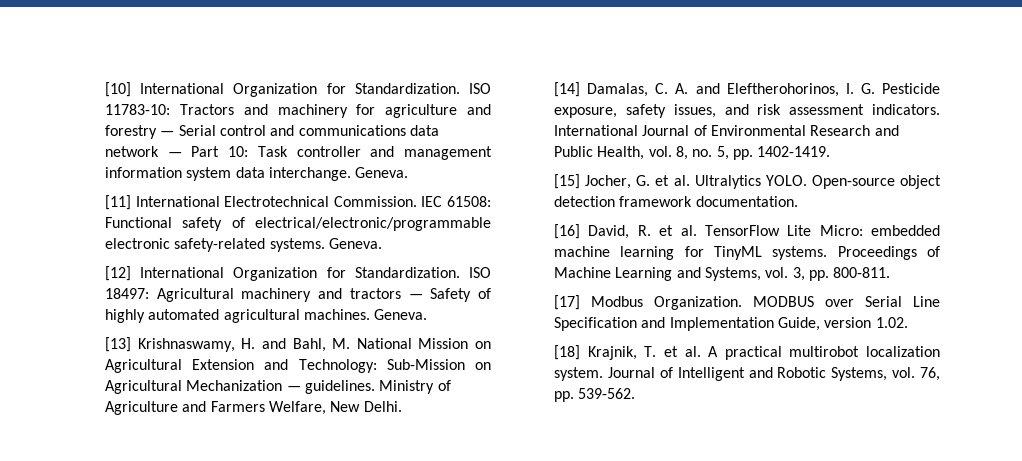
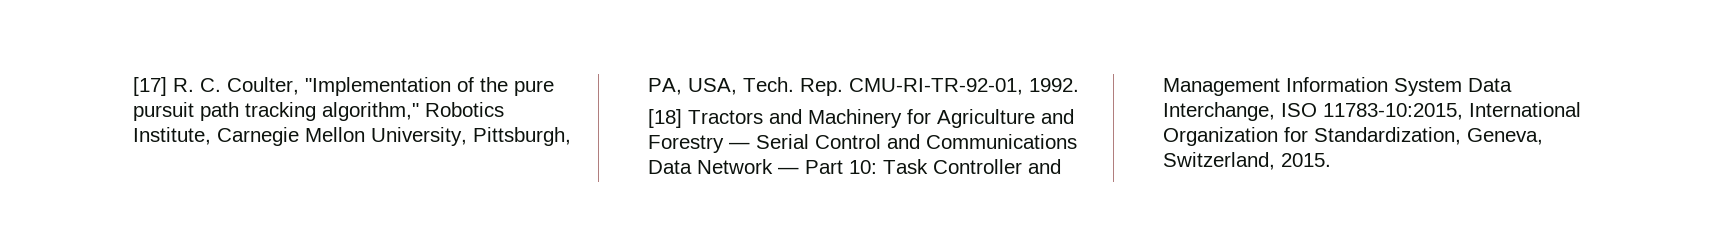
[105,82,492,97] [105,104,491,118] [105,125,439,139] [105,146,492,160] [105,167,409,181] [105,195,491,210] [105,217,491,231] [105,238,383,252] [105,266,492,281] [105,288,491,302] [105,309,428,323] [105,337,491,352] [105,359,492,373] [105,380,451,394] [105,401,402,415] [554,82,940,97] [554,104,940,118] [554,125,899,136] [554,146,831,160] [554,174,941,189] [554,196,798,207] [554,224,940,239] [554,246,940,260] [554,267,891,281] [554,295,940,310] [554,317,908,331] [554,345,940,360] [554,367,940,381] [554,388,636,402] [10] International Organization for Standardization. ISO 11783-10: Tractors and machinery for agriculture and forestry — Serial control and communications data network — Part 10: Task controller and management information system data interchange. Geneva. // [11] International Electrotechnical Commission. IEC 61508: Functional safety of electrical/electronic/programmable electronic safety-related systems. Geneva. // [12] International Organization for Standardization. ISO 18497: Agricultural machinery and tractors — Safety of highly automated agricultural machines. Geneva. // [13] Krishnaswamy, H. and Bahl, M. National Mission on Agricultural Extension and Technology: Sub-Mission on Agricultural Mechanization — guidelines. Ministry of Agriculture and Farmers Welfare, New Delhi. // [14] Damalas, C. A. and Eleftherohorinos, I. G. Pesticide exposure, safety issues, and risk assessment indicators. International Journal of Environmental Research and Public Health, vol. 8, no. 5, pp. 1402-1419. // [15] Jocher, G. et al. Ultralytics YOLO. Open-source object detection framework documentation. // [16] David, R. et al. TensorFlow Lite Micro: embedded machine learning for TinyML systems. Proceedings of Machine Learning and Systems, vol. 3, pp. 800-811. // [17] Modbus Organization. MODBUS over Serial Line Specification and Implementation Guide, version 1.02. // [18] Krajnik, T. et al. A practical multirobot localization system. Journal of Intelligent and Robotic Systems, vol. 76, pp. 539-562. -> [132,77,554,96] [132,102,504,121] [132,127,571,146] [647,77,1079,96] [647,109,1074,128] [647,134,1077,153] [647,159,1061,174] [1162,77,1512,96] [1162,102,1581,121] [1162,127,1543,146] [1162,152,1331,170] [17] R. C. Coulter, "Implementation of the pure pursuit path tracking algorithm," Robotics Institute, Carnegie Mellon University, Pittsburgh, PA, USA, Tech. Rep. CMU-RI-TR-92-01, 1992. // [18] Tractors and Machinery for Agriculture and Forestry — Serial Control and Communications Data Network — Part 10: Task Controller and Management Information System Data Interchange, ISO 11783-10:2015, International Organization for Standardization, Geneva, Switzerland, 2015.

